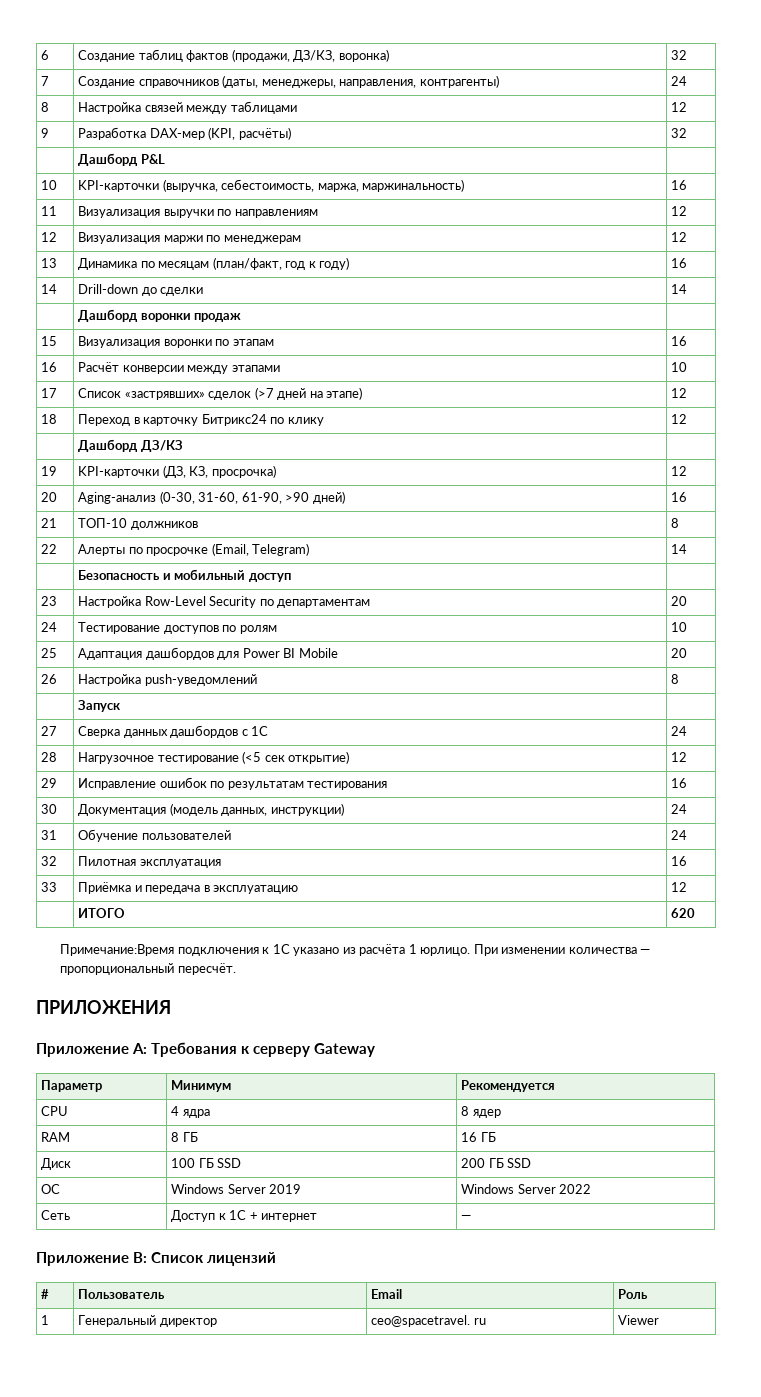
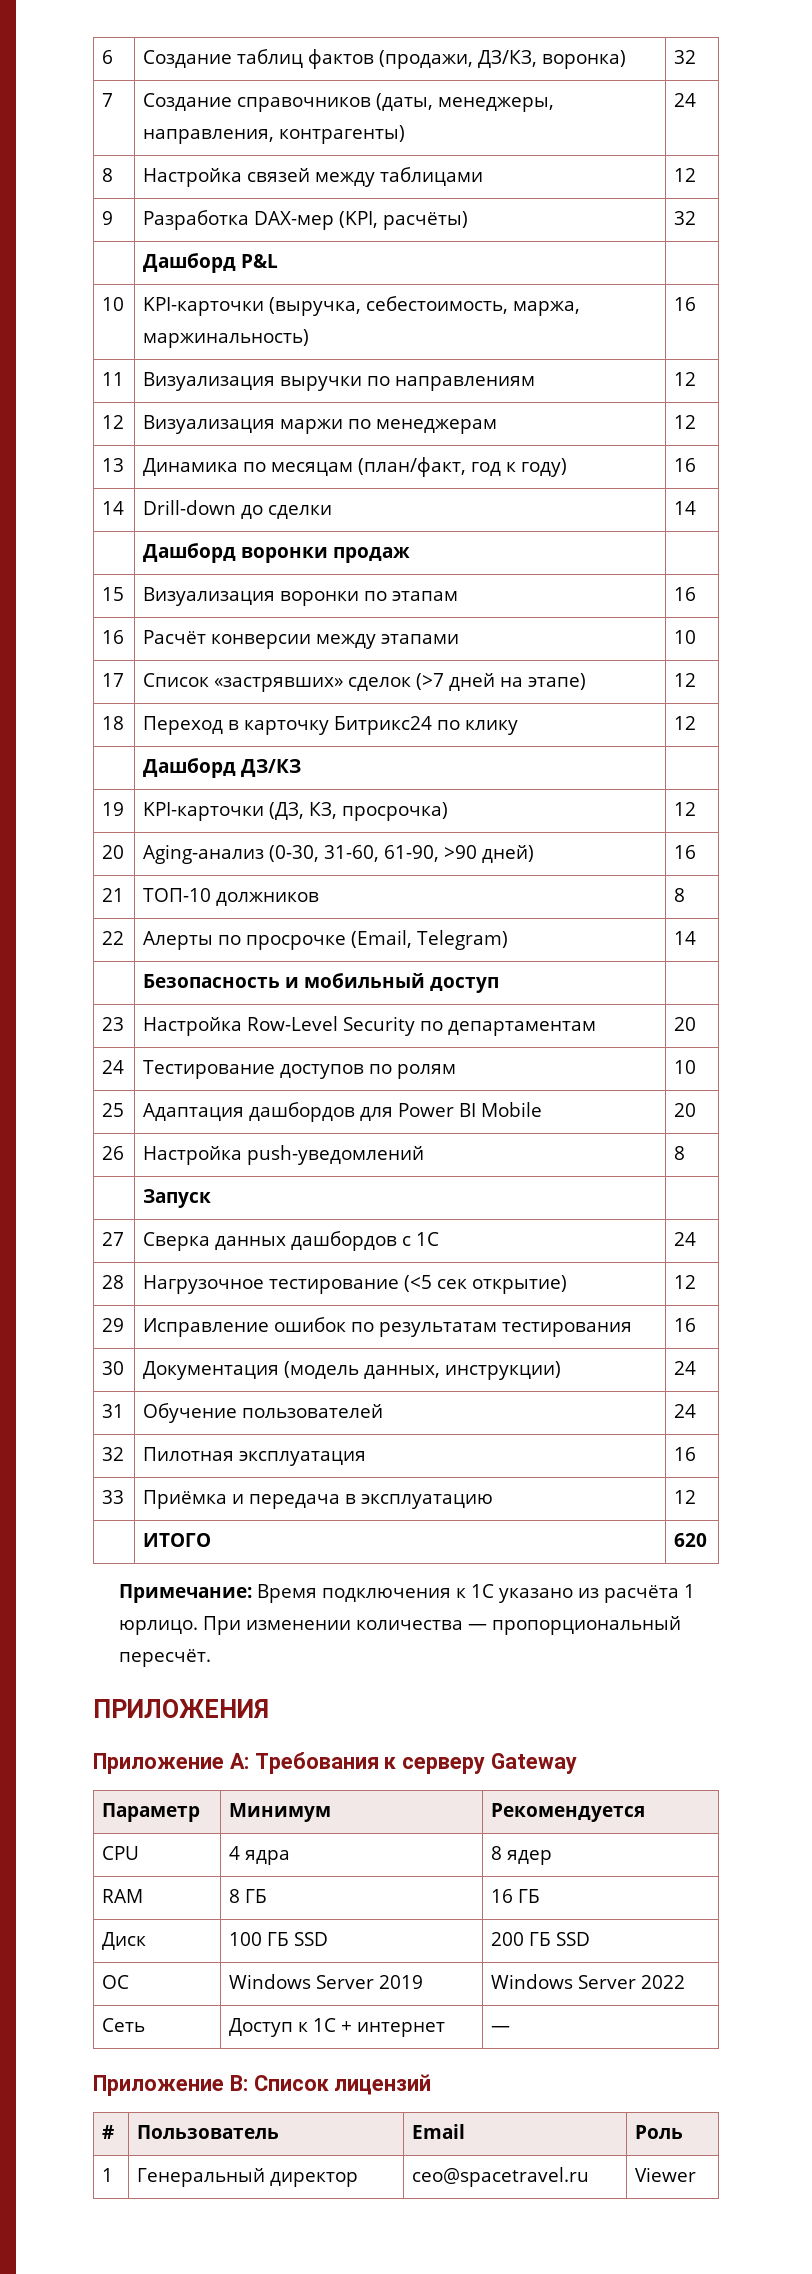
[60,944,175,956] Примечание:Время -> [119,1584,318,1603] Примечание: Время
[371,1315,486,1327] ceo@spacetravel. ru -> [412,2167,590,2187] ceo@spacetravel.ru

